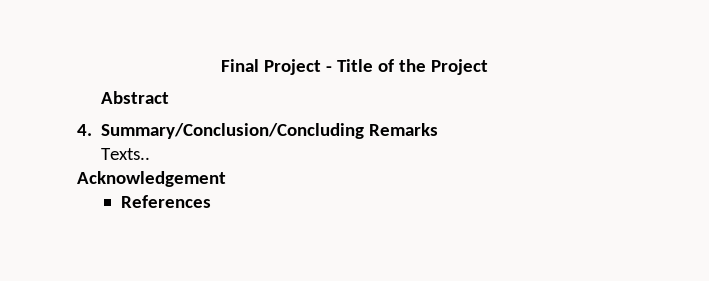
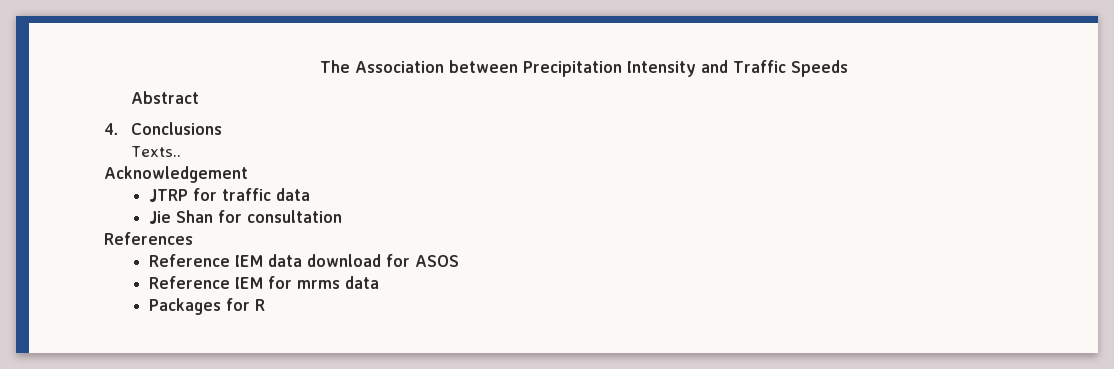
[221,59,488,75] Final Project - Title of the Project -> [319,60,848,77] The Association between Precipitation Intensity and Traffic Speeds
[101,123,439,139] Summary/Conclusion/Concluding Remarks -> [130,122,222,135] Conclusions
[121,195,212,208] References -> [149,188,311,202] [149,210,343,224] [104,232,193,245] [149,254,460,267] [149,276,380,289] [149,298,266,315] JTRP for traffic data // Jie Shan for consultation // References // Reference IEM data download for ASOS // Reference IEM for mrms data // Packages for R

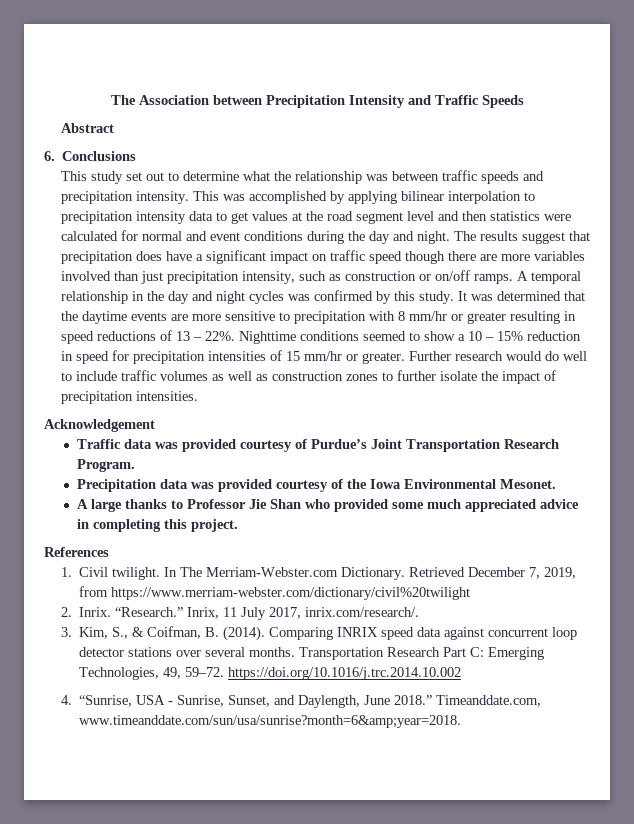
[104,123,119,135] 4. -> [44,151,55,161] 6.
[130,146,181,157] [104,166,248,183] [149,188,311,202] [149,210,343,224] [104,232,193,245] [149,254,460,267] [149,276,380,289] [149,298,266,315] Texts.. // Acknowledgement // JTRP for traffic data // Jie Shan for consultation // References // Reference IEM data download for ASOS // Reference IEM for mrms data // Packages for R -> [60,170,544,184] [60,191,535,204] [60,211,571,224] [60,230,590,244] [60,250,585,264] [60,270,581,284] [60,290,585,304] [60,311,576,324] [60,330,581,344] [60,350,587,364] [60,370,556,384] [60,391,198,404] [44,419,155,432] [76,439,559,452] [76,459,135,472] [76,479,556,492] [76,499,579,512] [76,519,238,532] [44,547,109,557] [60,567,577,580] [79,586,471,600] [60,607,420,620] [60,626,578,641] [79,647,545,660] [79,667,462,680] [60,695,542,708] [79,715,462,728] This study set out to determine what the relationship was between traffic speeds and precipitation intensity. This was accomplished by applying bilinear interpolation to precipitation intensity data to get values at the road segment level and then statistics were calculated for normal and event conditions during the day and night. The results suggest that precipitation does have a significant impact on traffic speed though there are more variables involved than just precipitation intensity, such as construction or on/off ramps. A temporal relationship in the day and night cycles was confirmed by this study. It was determined that the daytime events are more sensitive to precipitation with 8 mm/hr or greater resulting in speed reductions of 13 – 22%. Nighttime conditions seemed to show a 10 – 15% reduction in speed for precipitation intensities of 15 mm/hr or greater. Further research would do well to include traffic volumes as well as construction zones to further isolate the impact of precipitation intensities. // Acknowledgement // Traffic data was provided courtesy of Purdue’s Joint Transportation Research Program. // Precipitation data was provided courtesy of the Iowa Environmental Mesonet. // A large thanks to Professor Jie Shan who provided some much appreciated advice in completing this project. // References // 1. Civil twilight. In The Merriam-Webster.com Dictionary. Retrieved December 7, 2019, from https://www.merriam-webster.com/dictionary/civil%20twilight // 2. Inrix. “Research.” Inrix, 11 July 2017, inrix.com/research/. // 3. Kim, S., & Coifman, B. (2014). Comparing INRIX speed data against concurrent loop detector stations over several months. Transportation Research Part C: Emerging Technologies, 49, 59–72. https://doi.org/10.1016/j.trc.2014.10.002 // 4. “Sunrise, USA - Sunrise, Sunset, and Daylength, June 2018.” Timeanddate.com, www.timeanddate.com/sun/usa/sunrise?month=6&amp;year=2018.

